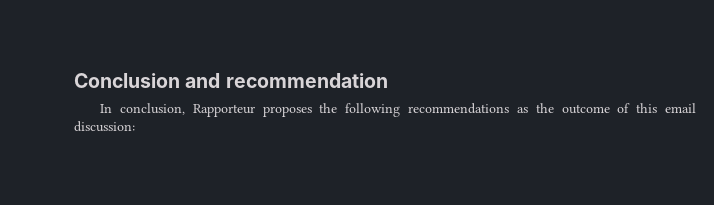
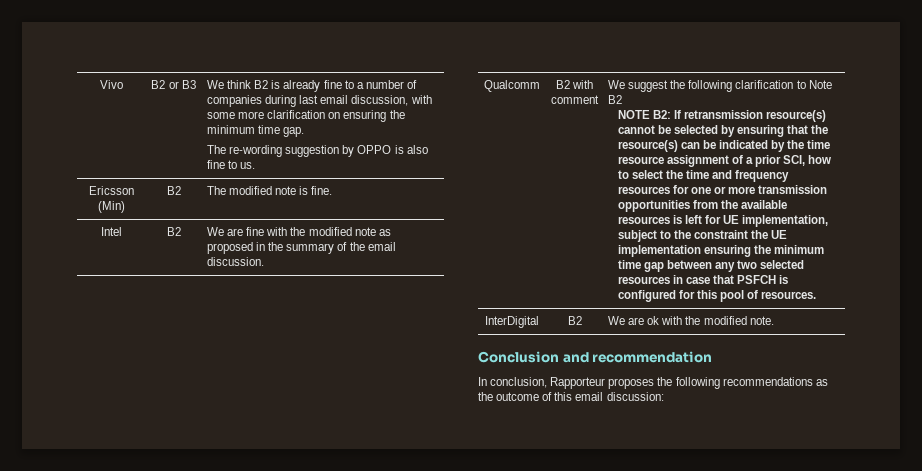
(74, 80) none -> [99,80,123,89] [151,80,196,89] [207,80,417,92] [207,95,432,107] [207,110,405,122] [207,125,305,137] [207,145,428,157] [207,160,256,169] [88,186,134,195] [97,201,125,213] [166,186,181,195] [207,186,333,195] [100,227,122,236] [166,227,181,236] [207,227,391,236] [207,242,396,254] [207,257,265,266] [484,80,540,92] [555,80,594,89] [551,95,599,104] [608,80,832,92] [608,95,623,104] [617,110,827,122] [617,125,829,137] [617,140,831,152] [617,155,832,167] [617,170,790,182] [617,185,828,194] [617,200,788,212] [617,215,829,227] [617,230,788,242] [617,245,825,257] [617,260,805,272] [617,275,789,284] [617,290,817,302] [485,316,539,328] [567,316,582,325] [608,316,774,325] Vivo | B2 or B3 | We think B2 is already fine to a number of companies during last email discussion, with some more clarification on ensuring the minimum time gap. // The re-wording suggestion by OPPO is also fine to us. // Ericsson (Min) | B2 | The modified note is fine. // Intel | B2 | We are fine with the modified note as proposed in the summary of the email discussion. // Qualcomm | B2 with comment | We suggest the following clarification to Note B2 // NOTE B2: If retransmission resource(s) cannot be selected by ensuring that the resource(s) can be indicated by the time resource assignment of a prior SCI, how to select the time and frequency resources for one or more transmission opportunities from the available resources is left for UE implementation, subject to the constraint the UE implementation ensuring the minimum time gap between any two selected resources in case that PSFCH is configured for this pool of resources. // InterDigital | B2 | We are ok with the modified note. //

